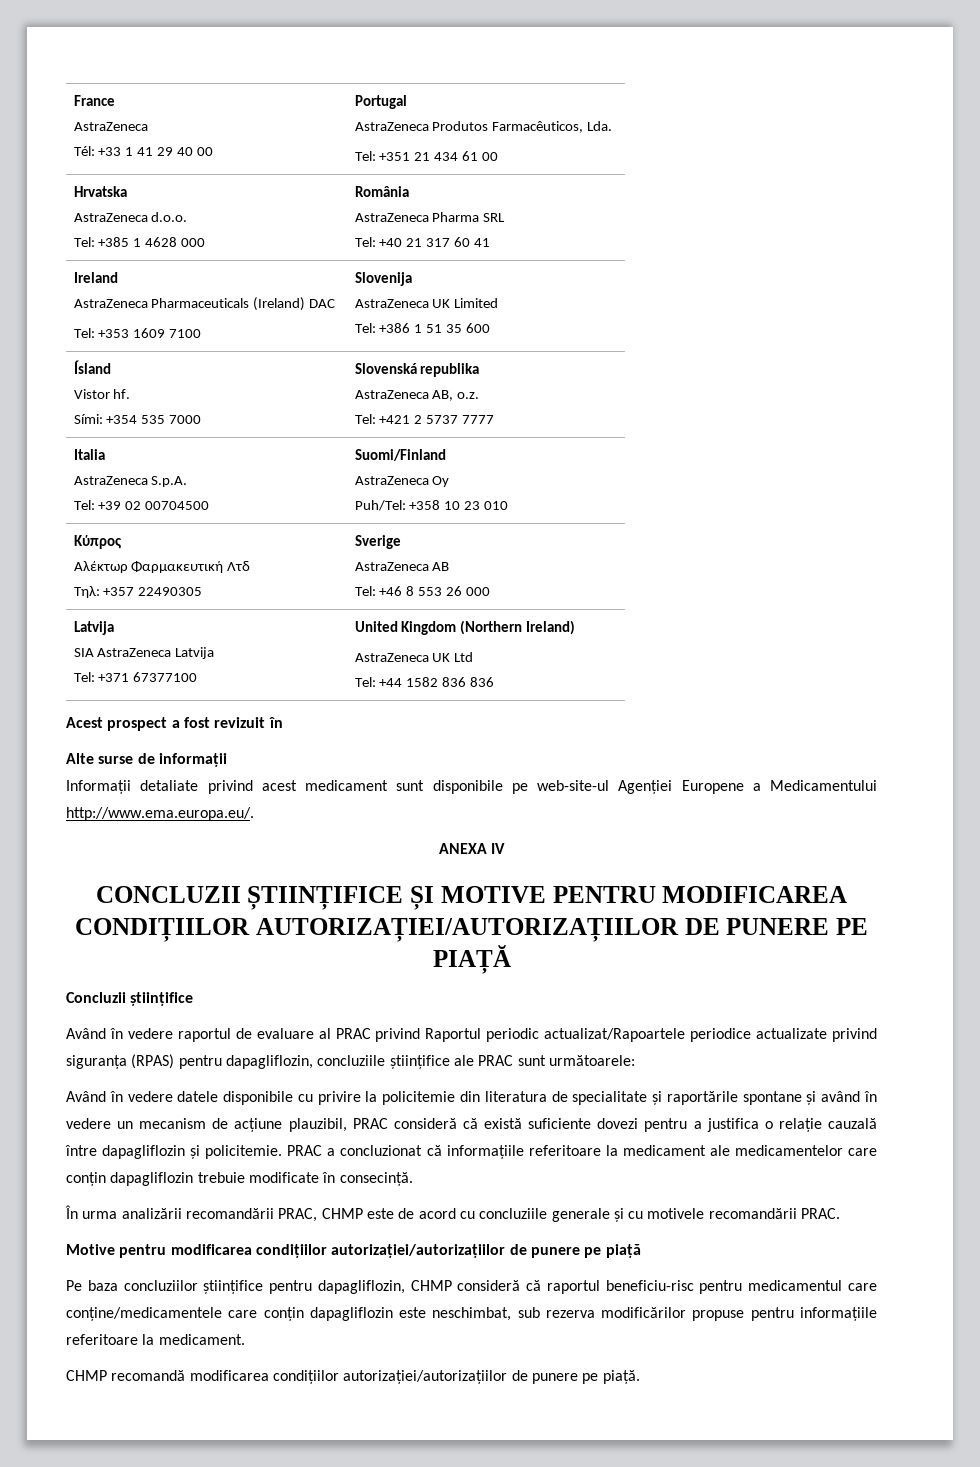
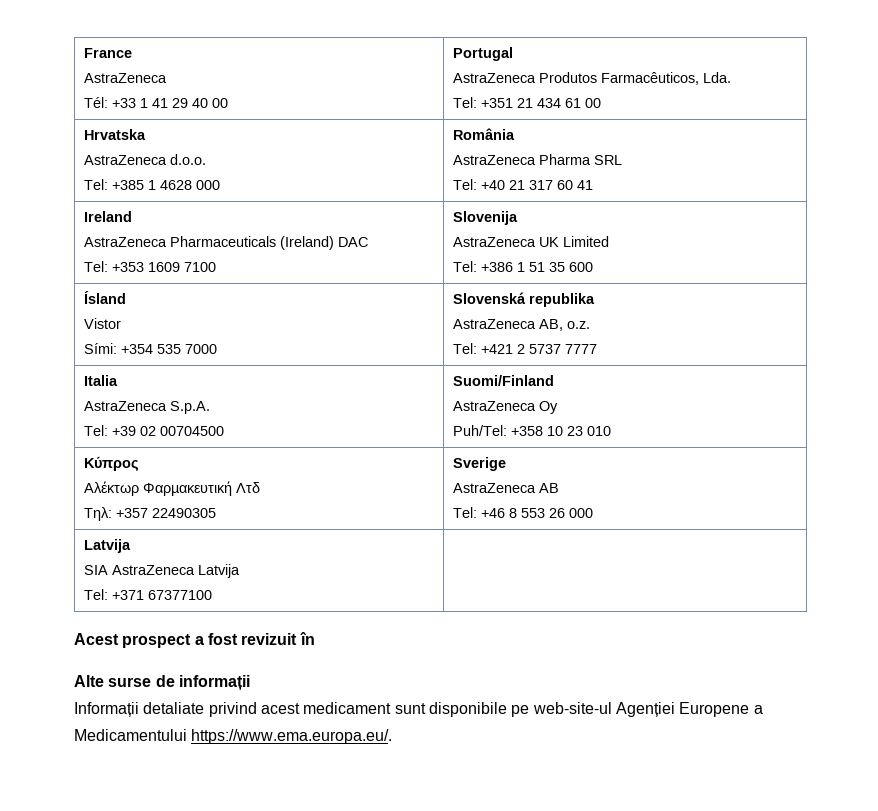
[113,389,131,399] hf. -> (121, 323) none
[354,620,576,635] [354,652,474,662] [354,677,495,687] United Kingdom (Northern Ireland) // AstraZeneca UK Ltd // Tel: +44 1582 836 836 -> (212, 595) none
[66,807,254,821] [438,843,506,854] [95,886,848,910] [75,918,868,942] [432,945,511,974] [66,992,194,1006] [66,1028,878,1042] [66,1054,635,1069] [66,1091,878,1105] [66,1118,878,1132] [65,1145,877,1159] [66,1172,413,1186] [65,1205,841,1222] [66,1244,641,1258] [66,1280,877,1294] [66,1307,877,1321] [66,1334,245,1345] [66,1370,640,1384] http://www.ema.europa.eu/. // ANEXA IV // CONCLUZII ȘTIINȚIFICE ȘI MOTIVE PENTRU MODIFICAREA CONDIȚIILOR AUTORIZAȚIEI/AUTORIZAȚIILOR DE PUNERE PE PIAȚĂ // Concluzii științifice // Având în vedere raportul de evaluare al PRAC privind Raportul periodic actualizat/Rapoartele periodice actualizate privind siguranța (RPAS) pentru dapagliflozin, concluziile științifice ale PRAC sunt următoarele: // Având în vedere datele disponibile cu privire la policitemie din literatura de specialitate și raportările spontane și având în vedere un mecanism de acțiune plauzibil, PRAC consideră că există suficiente dovezi pentru a justifica o relație cauzală între dapagliflozin și policitemie. PRAC a concluzionat că informațiile referitoare la medicament ale medicamentelor care conțin dapagliflozin trebuie modificate în consecință. // În urma analizării recomandării PRAC, CHMP este de acord cu concluziile generale și cu motivele recomandării PRAC. // Motive pentru modificarea condițiilor autorizației/autorizațiilor de punere pe piață // Pe baza concluziilor științifice pentru dapagliflozin, CHMP consideră că raportul beneficiu-risc pentru medicamentul care conține/medicamentele care conțin dapagliflozin este neschimbat, sub rezerva modificărilor propuse pentru informațiile referitoare la medicament. // CHMP recomandă modificarea condițiilor autorizației/autorizațiilor de punere pe piață. -> [191,729,393,744] https://www.ema.europa.eu/.

